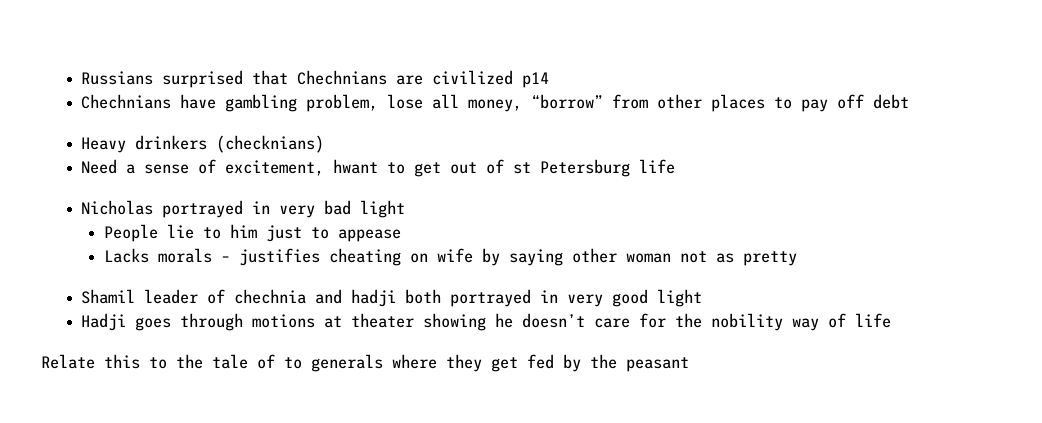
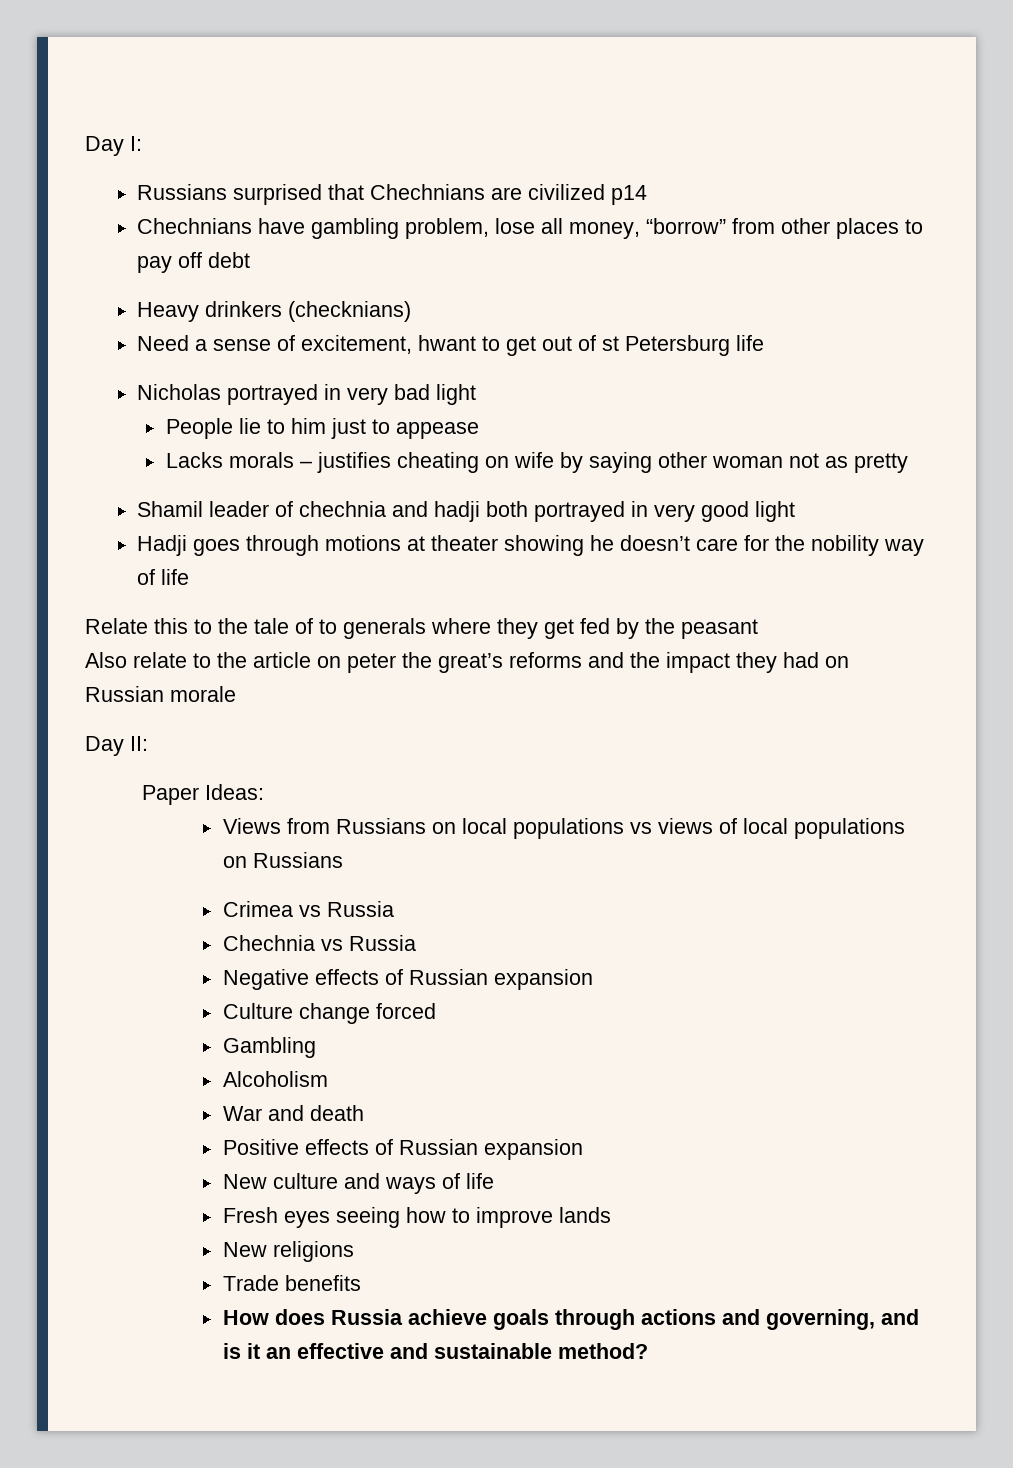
(81, 78) none -> [85,136,142,156] Day I: //
(689, 364) none -> [85,652,849,673] [85,686,236,702] [85,736,148,756] [142,784,265,805] [222,818,905,839] [222,852,343,868] [222,901,394,917] [222,935,416,951] [222,969,593,990] [222,1003,436,1024] [222,1037,316,1058] [222,1071,328,1087] [222,1105,364,1121] [222,1139,583,1160] [222,1173,494,1194] [222,1207,611,1228] [222,1241,354,1262] [222,1275,361,1291] [222,1309,919,1330] [222,1343,648,1359] // Also relate to the article on peter the great’s reforms and the impact they had on Russian morale // Day II: // Paper Ideas: // Views from Russians on local populations vs views of local populations on Russians // Crimea vs Russia // Chechnia vs Russia // Negative effects of Russian expansion // Culture change forced // Gambling // Alcoholism // War and death // Positive effects of Russian expansion // New culture and ways of life // Fresh eyes seeing how to improve lands // New religions // Trade benefits // How does Russia achieve goals through actions and governing, and is it an effective and sustainable method?

